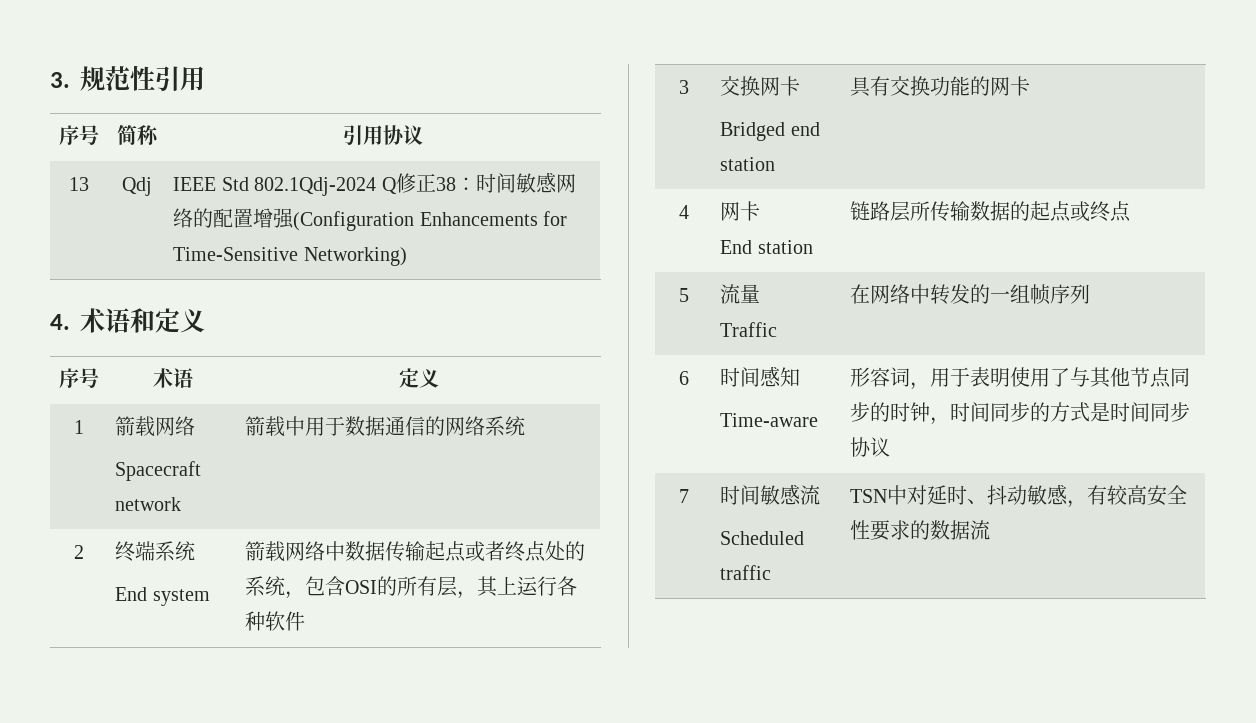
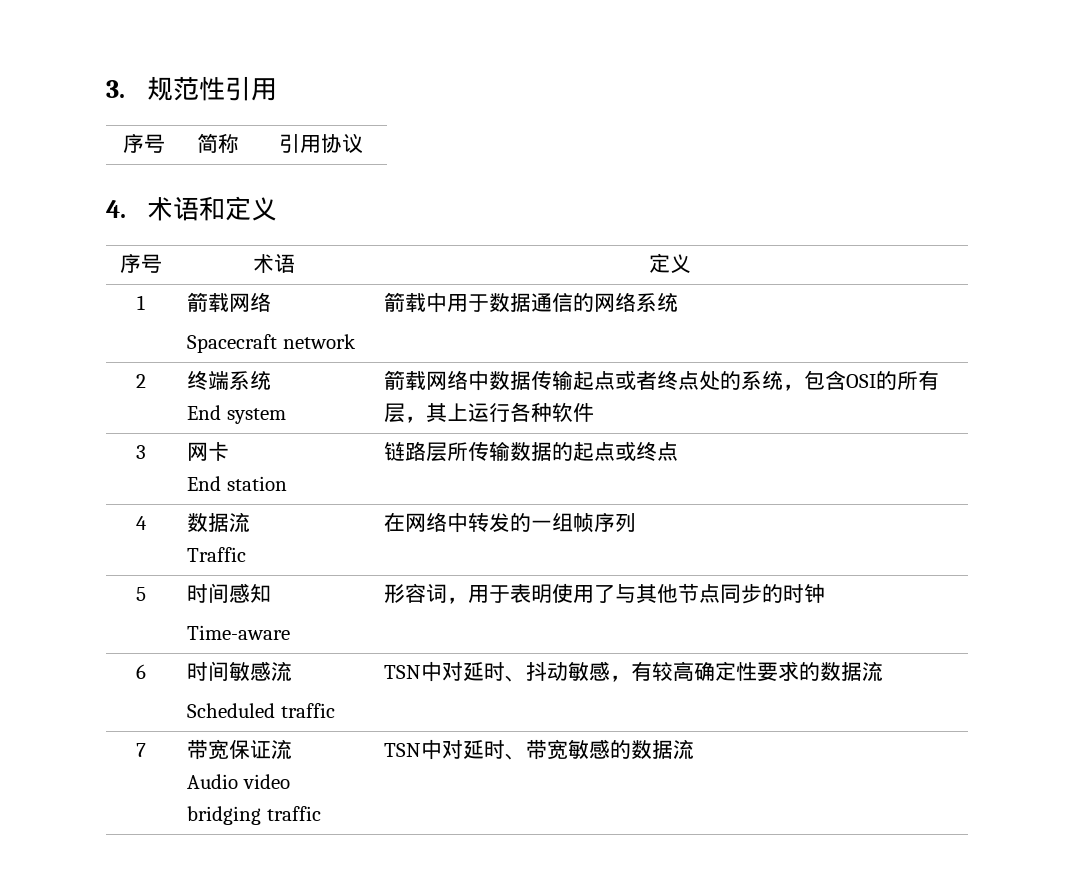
[69,177,89,191] [121,177,152,196] [173,172,576,196] [173,208,568,231] [173,247,407,266] // 13 | Qdj | IEEE Std 802.1Qdj-2024 Q修正38：时间敏感网络的配置增强(Configuration Enhancements for Time-Sensitive Networking) -> (363, 143) none
[720,76,801,96] [720,122,820,141] [720,157,776,171] [850,76,1031,97] [679,205,689,219] | 交换网卡 // Bridged end station | 具有交换功能的网卡 // 4 -> (146, 452) none
[679,288,689,302] [720,284,761,304] 5 | 流量 -> [136,516,147,530] [187,512,251,532] 4 | 数据流
[679,371,689,385] 6 -> [136,587,146,601] 5
[930,402,1191,425] [850,437,891,457] [679,489,689,503] ，时间同步的方式是时间同步协议 // 7 -> [136,664,146,679] // 6
[1147,485,1188,506] 安全 -> [694,661,737,681] 确定
(991, 530) none -> [136,743,146,757] [187,739,293,760] [187,774,290,789] [187,806,321,825] [384,739,695,760] // 7 | 带宽保证流 // Audio video bridging traffic | TSN中对延时、带宽敏感的数据流

